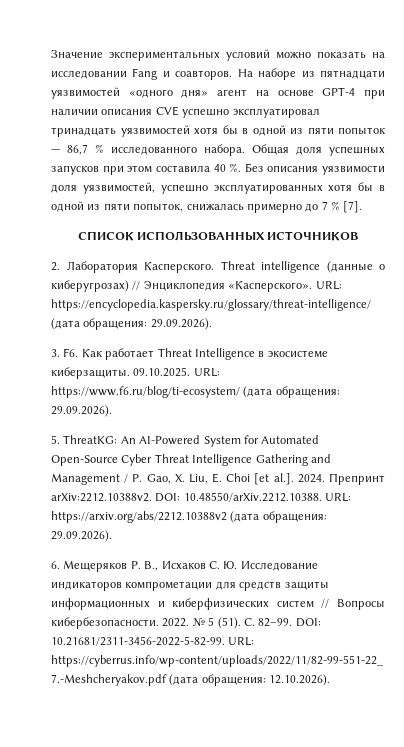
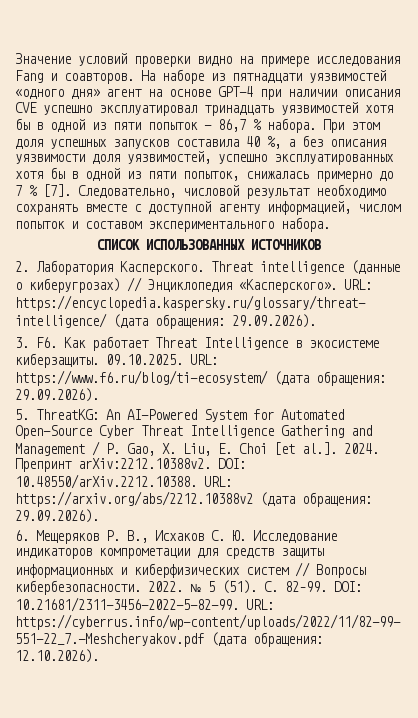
[109,49,385,61] [51,70,127,79] экспериментальных условий можно показать на исследовании -> [78,53,400,67] условий проверки видно на примере исследования
[111,144,385,156] [51,163,264,175] исследованного набора. Общая доля успешных запусков при этом составила 40 %. Без -> [267,118,380,133] [15,135,323,149] набора. При этом доля успешных запусков составила 40 %, а без
(363, 207) none -> [78,184,386,199] [15,201,401,215] [15,217,330,232] Следовательно, числовой результат необходимо сохранять вместе с доступной агенту информацией, числом попыток и составом экспериментального набора.

